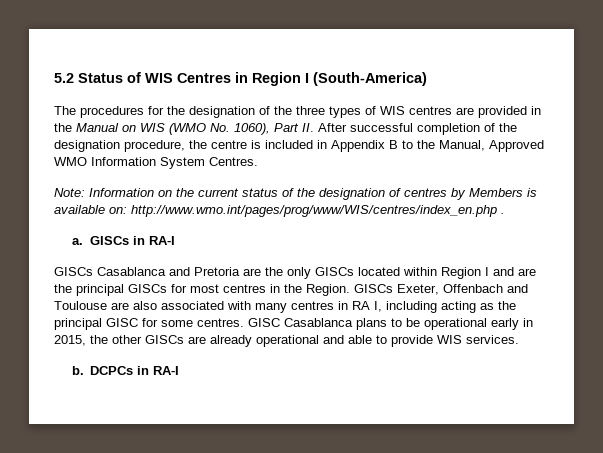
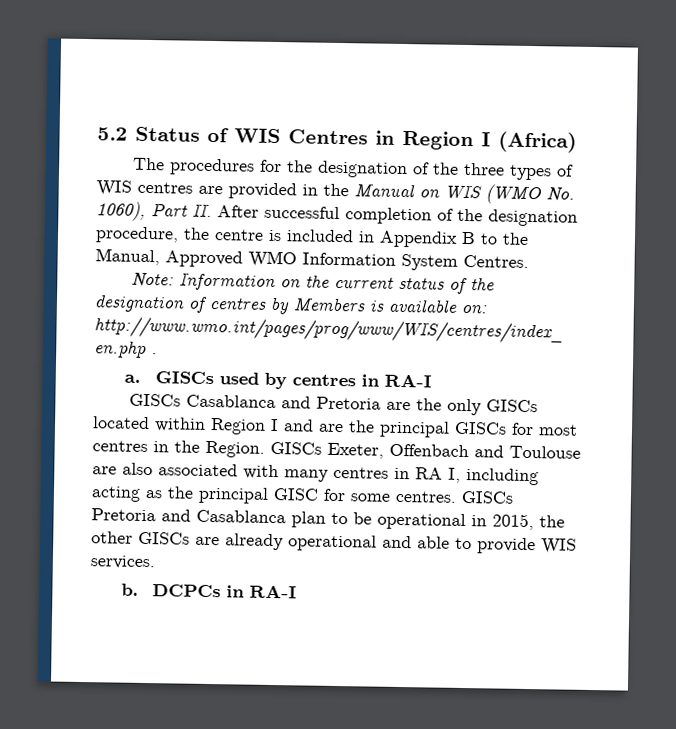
[313,72,427,86] (South-America) -> [498,131,577,153] (Africa)
(129, 240) none -> [218,372,356,390] used by centres
[248,318,387,330] GISC Casablanca plans -> [461,490,514,504] [91,508,326,528] GISCs Pretoria and Casablanca plan
[491,318,519,330] early -> (466, 521) none

